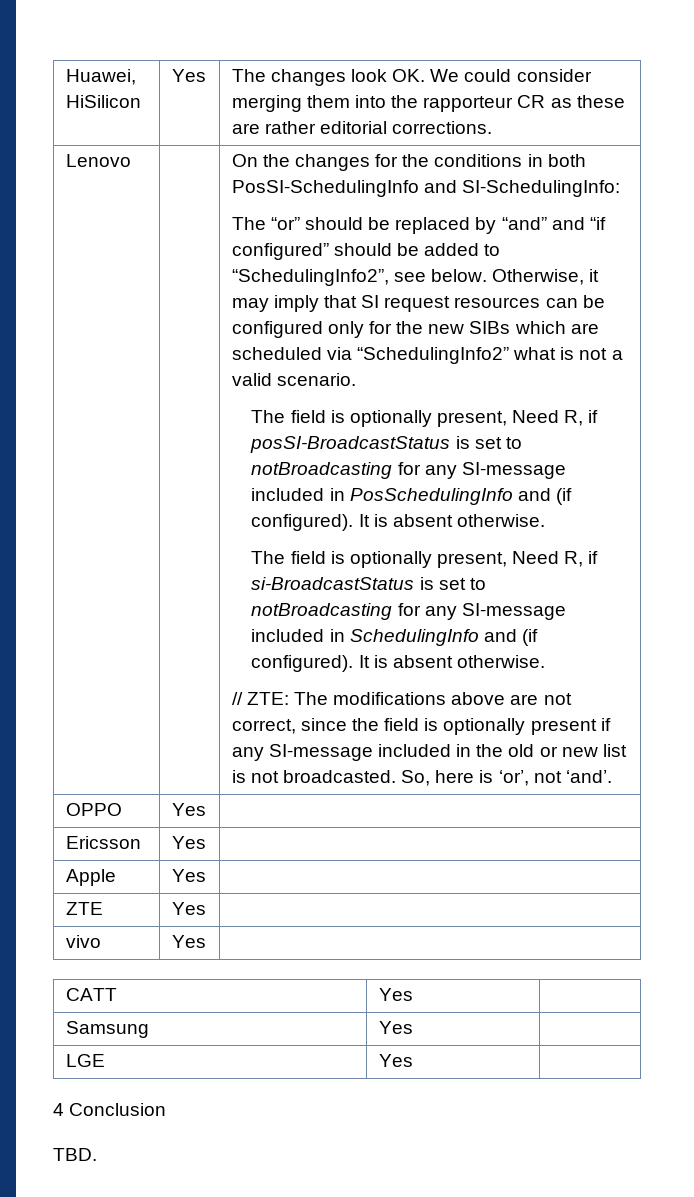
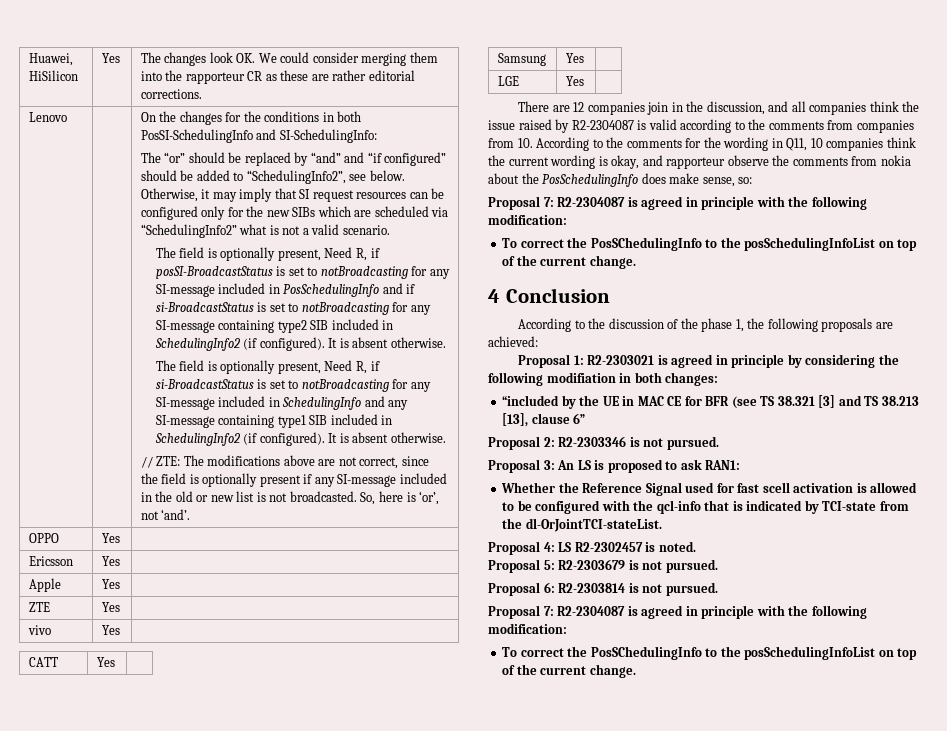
(551, 494) none -> [406,284,416,294] [155,302,431,315] [155,319,394,333] [154,338,240,351] if si-BroadcastStatus is set to notBroadcasting for any SI-message containing type2 SIB included in SchedulingInfo2
(517, 635) none -> [388,400,409,410] [155,414,393,428] [154,433,240,446] any SI-message containing type1 SIB included in SchedulingInfo2
[53,1103,167,1116] [53,1148,97,1161] 4 Conclusion // TBD. -> [518,101,920,115] [488,119,914,133] [488,137,916,151] [488,155,911,169] [488,173,753,187] [488,196,867,210] [488,214,567,225] [502,237,918,251] [502,255,636,269] [488,288,610,303] [518,318,893,332] [488,336,538,347] [518,354,899,368] [488,372,719,386] [502,395,919,409] [502,413,586,427] [488,436,719,450] [488,459,741,473] [501,482,918,496] [502,500,909,514] [502,518,662,532] [488,541,696,555] [488,559,718,573] [488,582,718,596] [488,605,867,619] [488,623,567,634] [502,646,918,660] [502,664,636,678] There are 12 companies join in the discussion, and all companies think the issue raised by R2-2304087 is valid according to the comments from companies from 10. According to the comments for the wording in Q11, 10 companies think the current wording is okay, and rapporteur observe the comments from nokia about the PosSchedulingInfo does make sense, so: // Proposal 7: R2-2304087 is agreed in principle with the following modification: // To correct the PosSChedulingInfo to the posSchedulingInfoList on top of the current change. // 4 Conclusion // According to the discussion of the phase 1, the following proposals are achieved: // Proposal 1: R2-2303021 is agreed in principle by considering the following modifiation in both changes: // “included by the UE in MAC CE for BFR (see TS 38.321 [3] and TS 38.213 [13], clause 6” // Proposal 2: R2-2303346 is not pursued. // Proposal 3: An LS is proposed to ask RAN1: // Whether the Reference Signal used for fast scell activation is allowed to be configured with the qcl-info that is indicated by TCI-state from the dl-OrJointTCI-stateList. // Proposal 4: LS R2-2302457 is noted. // Proposal 5: R2-2303679 is not pursued. // Proposal 6: R2-2303814 is not pursued. // Proposal 7: R2-2304087 is agreed in principle with the following modification: // To correct the PosSChedulingInfo to the posSchedulingInfoList on top of the current change.

